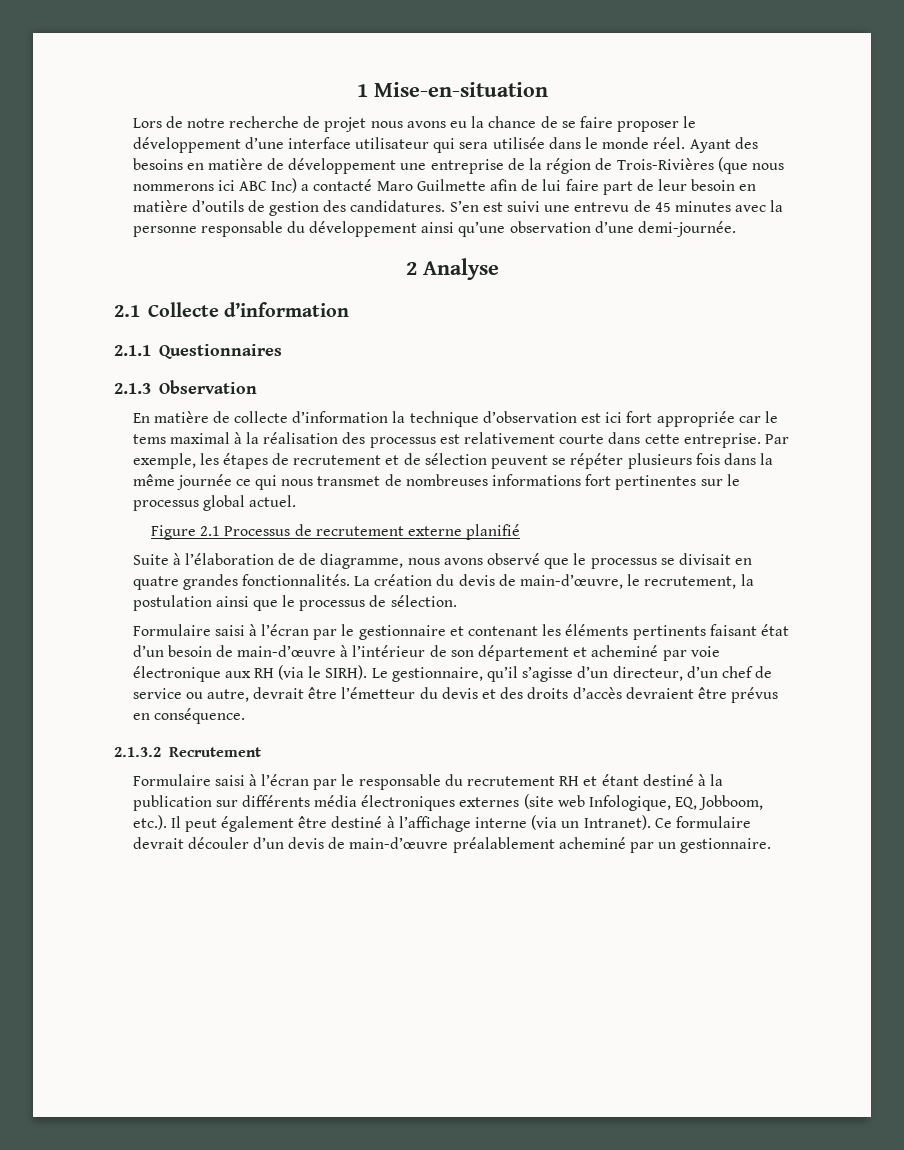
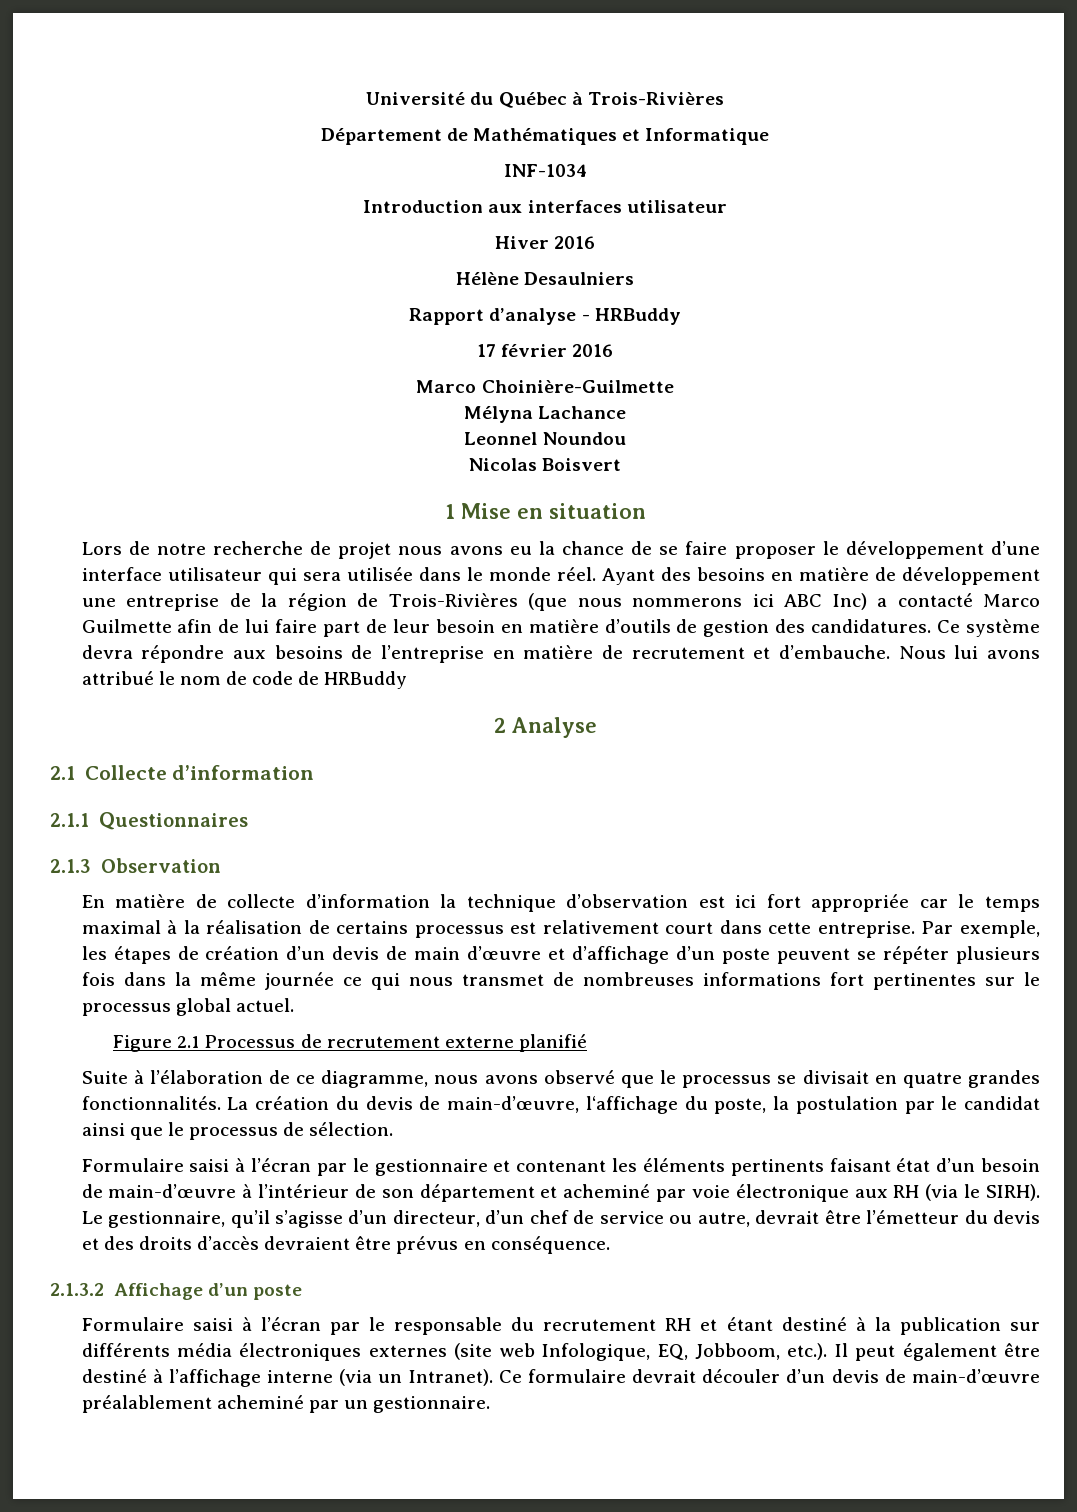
[356,82,548,97] 1 Mise-en-situation -> [366,91,724,108] [320,127,770,145] [503,164,587,177] [363,200,727,213] [494,236,596,249] [455,271,635,285] [409,308,681,325] [476,343,614,357] [416,380,674,393] [463,405,627,423] [464,432,626,445] [468,458,622,471] [444,503,646,519] Université du Québec à Trois-Rivières // Département de Mathématiques et Informatique // INF-1034 // Introduction aux interfaces utilisateur // Hiver 2016 // Hélène Desaulniers // Rapport d’analyse - HRBuddy // 17 février 2016 // Marco Choinière-Guilmette // Mélyna Lachance // Leonnel Noundou // Nicolas Boisvert // 1 Mise en situation
[376,181,413,191] Maro -> [982,594,1040,607] Marco
[449,200,784,212] [132,221,737,237] S’en est suivi une entrevu de 45 minutes avec la personne responsable du développement ainsi qu’une observation d’une demi-journée. -> [937,619,1040,637] [81,645,1040,663] [81,671,408,689] Ce système devra répondre aux besoins de l’entreprise en matière de recrutement et d’embauche. Nous lui avons attribué le nom de code de HRBuddy
[132,434,166,444] tems -> [985,896,1040,912] temps
[342,432,366,444] des -> [308,920,409,934] de certains
[559,434,605,444] courte -> [665,922,714,934] court
[293,453,487,465] recrutement et de sélection -> [205,946,771,964] création d’un devis de main d’œuvre et d’affichage d’un poste
[299,553,317,565] de -> [296,1075,316,1084] ce
[627,574,754,589] [132,595,212,611] le recrutement, la postulation -> [585,1096,1040,1114] l‘affichage du poste, la postulation par le candidat
[168,747,261,757] Recrutement -> [113,1283,302,1300] Affichage d’un poste

